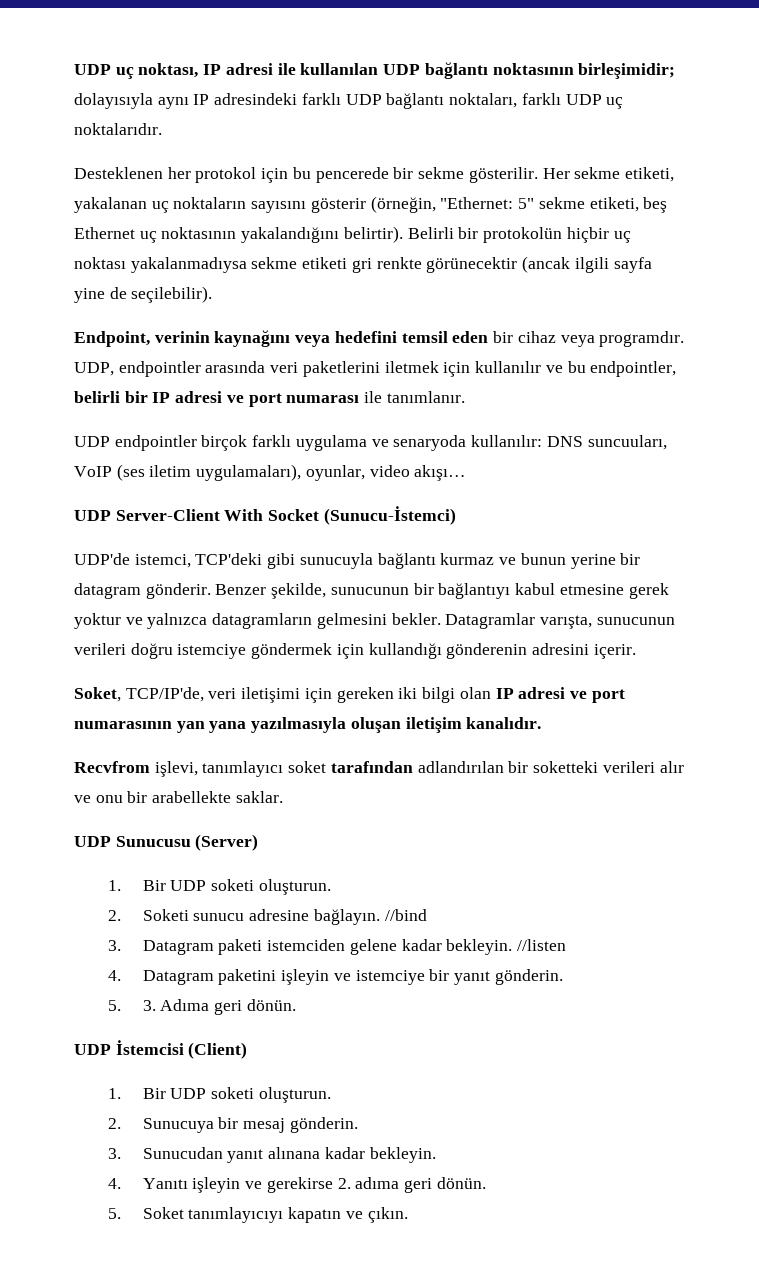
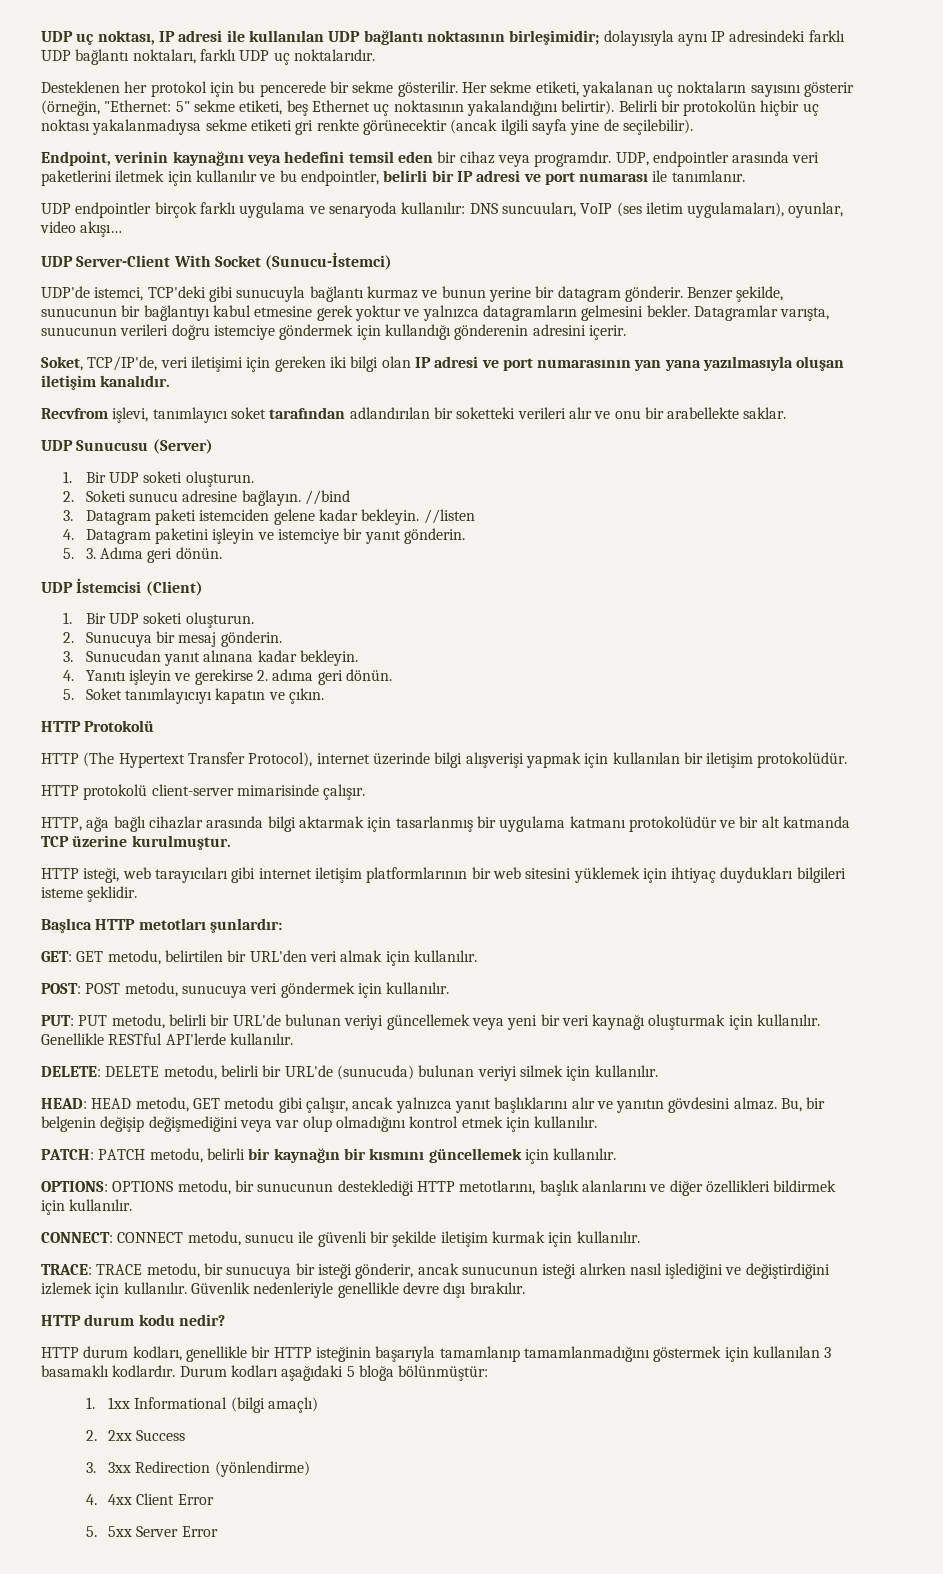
(408, 1215) none -> [41,720,155,732] [41,752,848,768] [41,784,366,800] [41,816,851,832] [41,835,231,850] [41,867,846,883] [41,886,138,902] [41,918,282,933] [41,950,477,966] [41,982,450,998] [41,1014,821,1030] [41,1033,293,1045] [41,1065,658,1081] [41,1097,826,1113] [41,1116,598,1132] [41,1148,617,1164] [41,1180,837,1196] [41,1199,133,1215] [41,1231,640,1247] [41,1263,830,1279] [41,1282,525,1298] [41,1314,225,1326] [41,1346,832,1362] [41,1365,489,1381] [85,1397,318,1413] [85,1430,186,1441] [85,1461,310,1477] [85,1493,214,1505] [85,1526,218,1537] // HTTP Protokolü // HTTP (The Hypertext Transfer Protocol), internet üzerinde bilgi alışverişi yapmak için kullanılan bir iletişim protokolüdür. // HTTP protokolü client-server mimarisinde çalışır. // HTTP, ağa bağlı cihazlar arasında bilgi aktarmak için tasarlanmış bir uygulama katmanı protokolüdür ve bir alt katmanda TCP üzerine kurulmuştur. // HTTP isteği, web tarayıcıları gibi internet iletişim platformlarının bir web sitesini yüklemek için ihtiyaç duydukları bilgileri isteme şeklidir. // Başlıca HTTP metotları şunlardır: // GET: GET metodu, belirtilen bir URL'den veri almak için kullanılır. // POST: POST metodu, sunucuya veri göndermek için kullanılır. // PUT: PUT metodu, belirli bir URL'de bulunan veriyi güncellemek veya yeni bir veri kaynağı oluşturmak için kullanılır. Genellikle RESTful API'lerde kullanılır. // DELETE: DELETE metodu, belirli bir URL'de (sunucuda) bulunan veriyi silmek için kullanılır. // HEAD: HEAD metodu, GET metodu gibi çalışır, ancak yalnızca yanıt başlıklarını alır ve yanıtın gövdesini almaz. Bu, bir belgenin değişip değişmediğini veya var olup olmadığını kontrol etmek için kullanılır. // PATCH: PATCH metodu, belirli bir kaynağın bir kısmını güncellemek için kullanılır. // OPTIONS: OPTIONS metodu, bir sunucunun desteklediği HTTP metotlarını, başlık alanlarını ve diğer özellikleri bildirmek için kullanılır. // CONNECT: CONNECT metodu, sunucu ile güvenli bir şekilde iletişim kurmak için kullanılır. // TRACE: TRACE metodu, bir sunucuya bir isteği gönderir, ancak sunucunun isteği alırken nasıl işlediğini ve değiştirdiğini izlemek için kullanılır. Güvenlik nedenleriyle genellikle devre dışı bırakılır. // HTTP durum kodu nedir? // HTTP durum kodları, genellikle bir HTTP isteğinin başarıyla tamamlanıp tamamlanmadığını göstermek için kullanılan 3 basamaklı kodlardır. Durum kodları aşağıdaki 5 bloğa bölünmüştür: // 1. 1xx Informational (bilgi amaçlı) // 2. 2xx Success // 3. 3xx Redirection (yönlendirme) // 4. 4xx Client Error // 5. 5xx Server Error

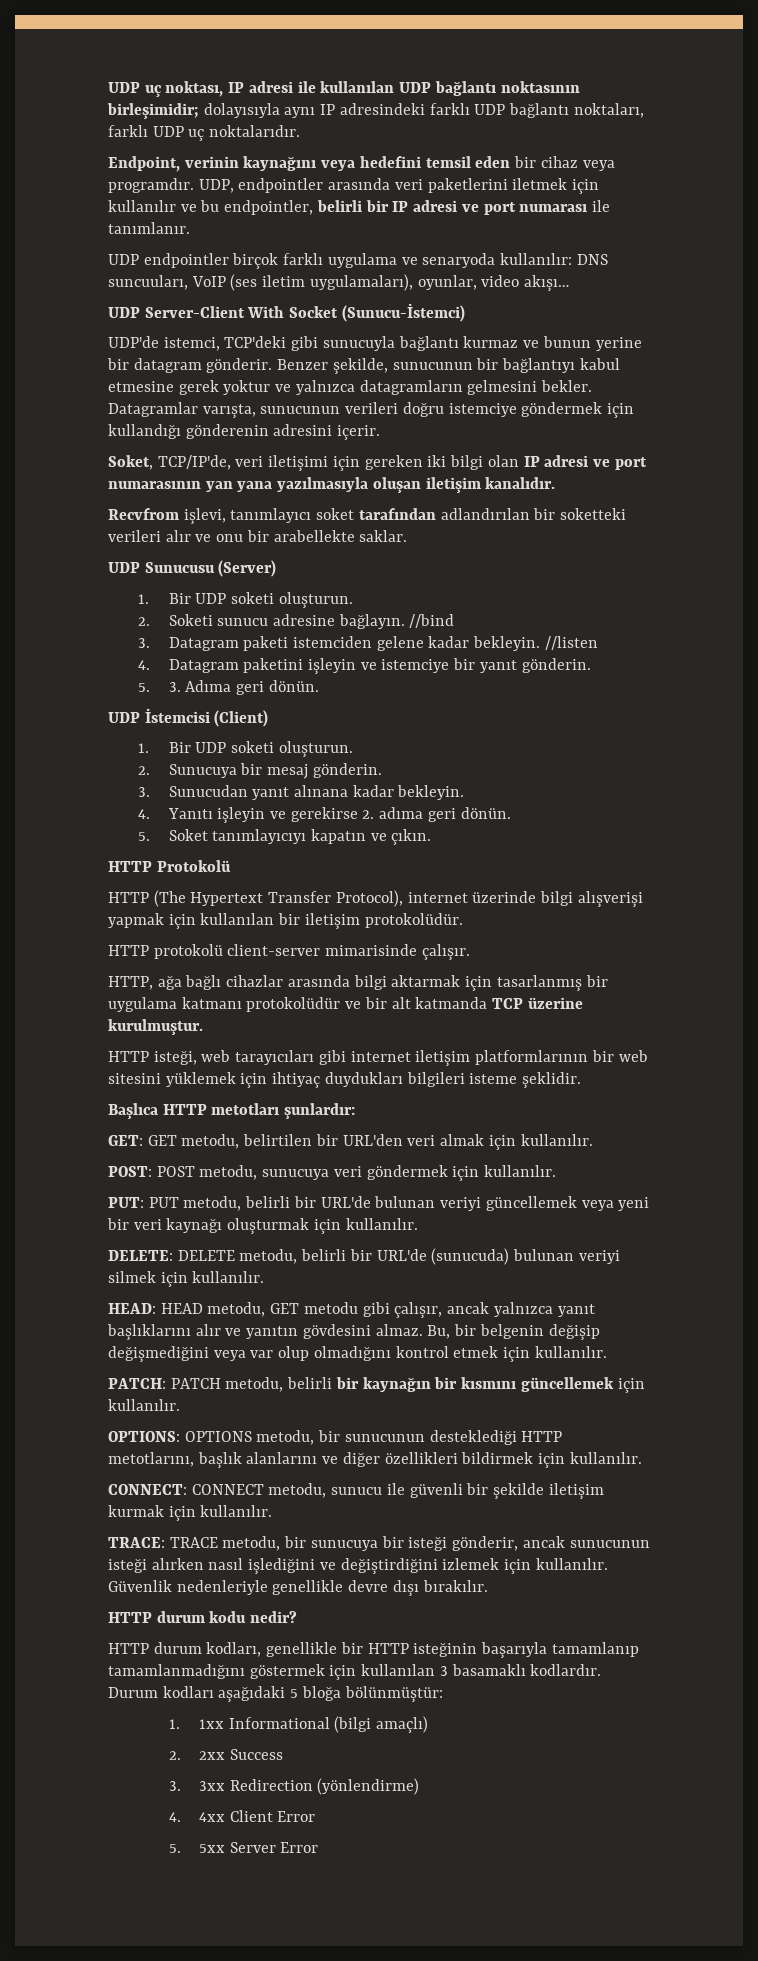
[41,81,855,97] [41,100,819,116] [41,119,693,135] // Desteklenen her protokol için bu pencerede bir sekme gösterilir. Her sekme etiketi, yakalanan uç noktaların sayısını gösterir (örneğin, "Ethernet: 5" sekme etiketi, beş Ethernet uç noktasının yakalandığını belirtir). Belirli bir protokolün hiçbir uç noktası yakalanmadıysa sekme etiketi gri renkte görünecektir (ancak ilgili sayfa yine de seçilebilir). -> (301, 131) none
[41,1033,293,1045] Genellikle RESTful API'lerde kullanılır. -> (418, 1224) none

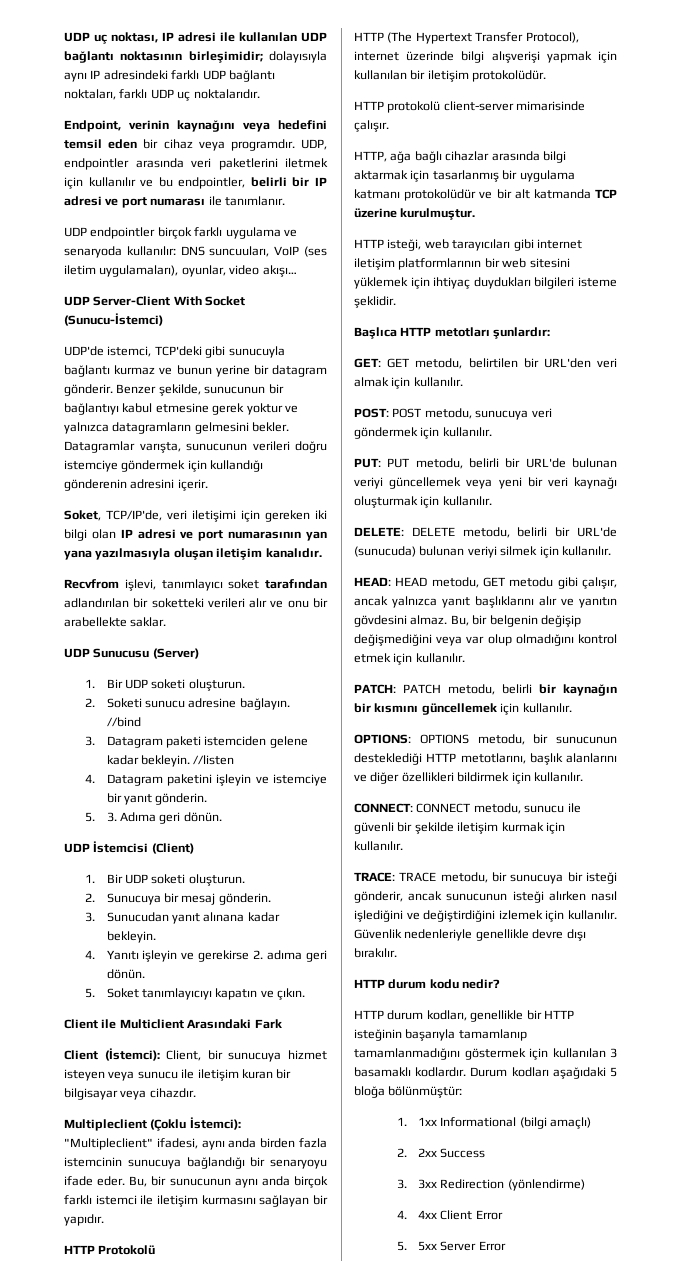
(432, 837) none -> [64,1019,282,1029] [64,1048,327,1062] [64,1069,292,1081] [64,1088,196,1100] [64,1117,241,1131] [64,1138,328,1150] [64,1157,327,1169] [64,1176,328,1188] [64,1195,328,1207] [64,1214,104,1226] // Client ile Multiclient Arasındaki Fark // Client (İstemci): Client, bir sunucuya hizmet isteyen veya sunucu ile iletişim kuran bir bilgisayar veya cihazdır. // Multipleclient (Çoklu İstemci): "Multipleclient" ifadesi, aynı anda birden fazla istemcinin sunucuya bağlandığı bir senaryoyu ifade eder. Bu, bir sunucunun aynı anda birçok farklı istemci ile iletişim kurmasını sağlayan bir yapıdır.

